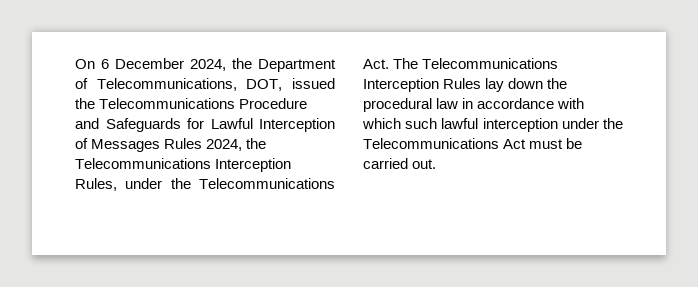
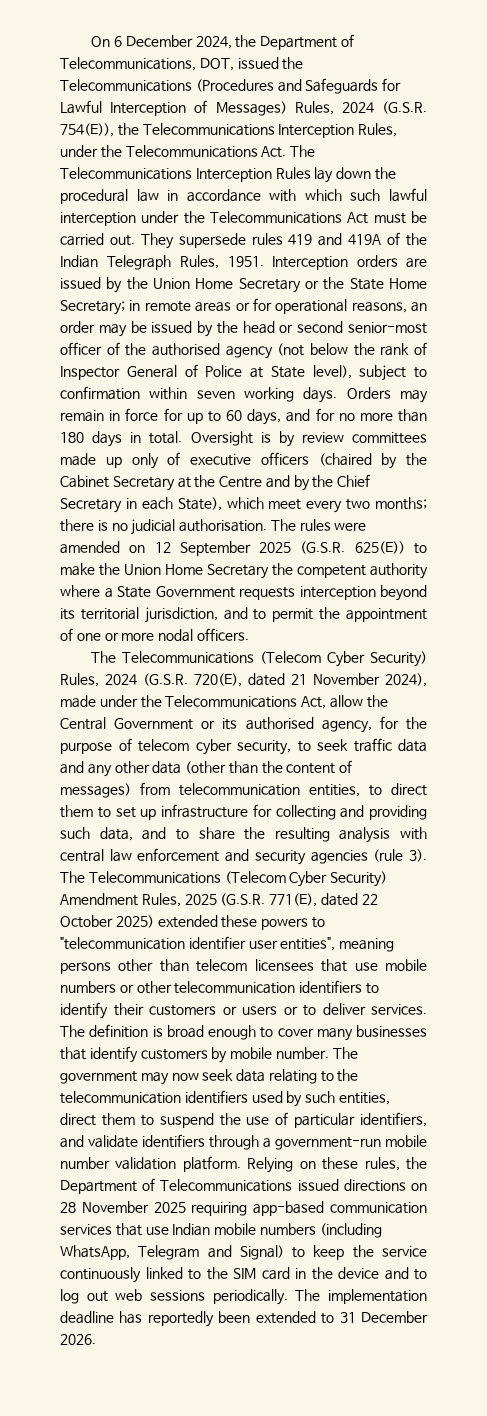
[239,98,308,109] Procedure -> [195,79,274,92] (Procedures
[91,138,243,152] Messages Rules 2024, -> [215,101,427,116] [60,123,114,137] Messages) Rules, 2024 (G.S.R. 754(E)),
(437, 164) none -> [140,232,428,249] [60,255,427,270] [60,277,427,293] [60,298,427,315] [60,321,427,337] [60,342,428,359] [60,364,427,381] [60,386,428,403] [60,408,428,425] [60,431,427,447] [60,452,427,469] [60,474,371,491] [60,497,427,513] [60,519,367,535] [60,541,427,556] [60,563,428,579] [60,585,427,601] [60,607,427,623] [60,628,249,642] [91,651,427,667] [60,673,427,687] [60,695,388,709] [60,716,427,733] [60,738,427,755] [60,760,353,777] [60,782,427,798] [60,804,427,820] [60,827,427,843] [60,848,427,865] [60,871,388,887] [60,893,378,907] [60,915,325,930] [60,936,395,952] [60,959,427,974] [60,980,379,994] [60,1002,427,1019] [60,1024,427,1041] [60,1046,358,1063] [60,1069,359,1085] [60,1090,390,1107] [60,1112,427,1128] [60,1134,427,1150] [60,1156,427,1173] [60,1178,427,1194] [60,1201,428,1216] [60,1223,382,1238] [60,1245,427,1260] [60,1267,427,1283] [60,1289,427,1305] [60,1311,428,1327] [60,1334,96,1345] They supersede rules 419 and 419A of the Indian Telegraph Rules, 1951. Interception orders are issued by the Union Home Secretary or the State Home Secretary; in remote areas or for operational reasons, an order may be issued by the head or second senior-most officer of the authorised agency (not below the rank of Inspector General of Police at State level), subject to confirmation within seven working days. Orders may remain in force for up to 60 days, and for no more than 180 days in total. Oversight is by review committees made up only of executive officers (chaired by the Cabinet Secretary at the Centre and by the Chief Secretary in each State), which meet every two months; there is no judicial authorisation. The rules were amended on 12 September 2025 (G.S.R. 625(E)) to make the Union Home Secretary the competent authority where a State Government requests interception beyond its territorial jurisdiction, and to permit the appointment of one or more nodal officers. // The Telecommunications (Telecom Cyber Security) Rules, 2024 (G.S.R. 720(E), dated 21 November 2024), made under the Telecommunications Act, allow the Central Government or its authorised agency, for the purpose of telecom cyber security, to seek traffic data and any other data (other than the content of messages) from telecommunication entities, to direct them to set up infrastructure for collecting and providing such data, and to share the resulting analysis with central law enforcement and security agencies (rule 3). The Telecommunications (Telecom Cyber Security) Amendment Rules, 2025 (G.S.R. 771(E), dated 22 October 2025) extended these powers to "telecommunication identifier user entities", meaning persons other than telecom licensees that use mobile numbers or other telecommunication identifiers to identify their customers or users or to deliver services. The definition is broad enough to cover many businesses that identify customers by mobile number. The government may now seek data relating to the telecommunication identifiers used by such entities, direct them to suspend the use of particular identifiers, and validate identifiers through a government-run mobile number validation platform. Relying on these rules, the Department of Telecommunications issued directions on 28 November 2025 requiring app-based communication services that use Indian mobile numbers (including WhatsApp, Telegram and Signal) to keep the service continuously linked to the SIM card in the device and to log out web sessions periodically. The implementation deadline has reportedly been extended to 31 December 2026.

